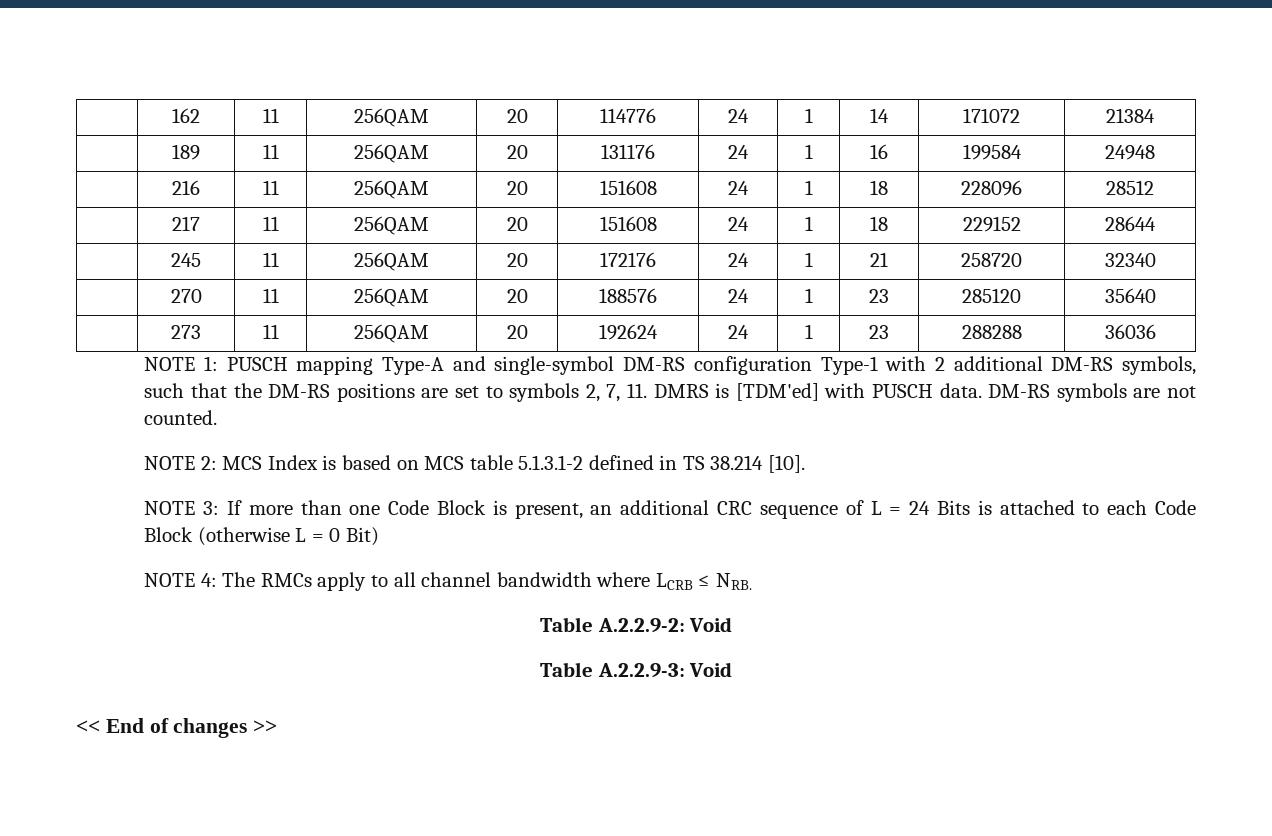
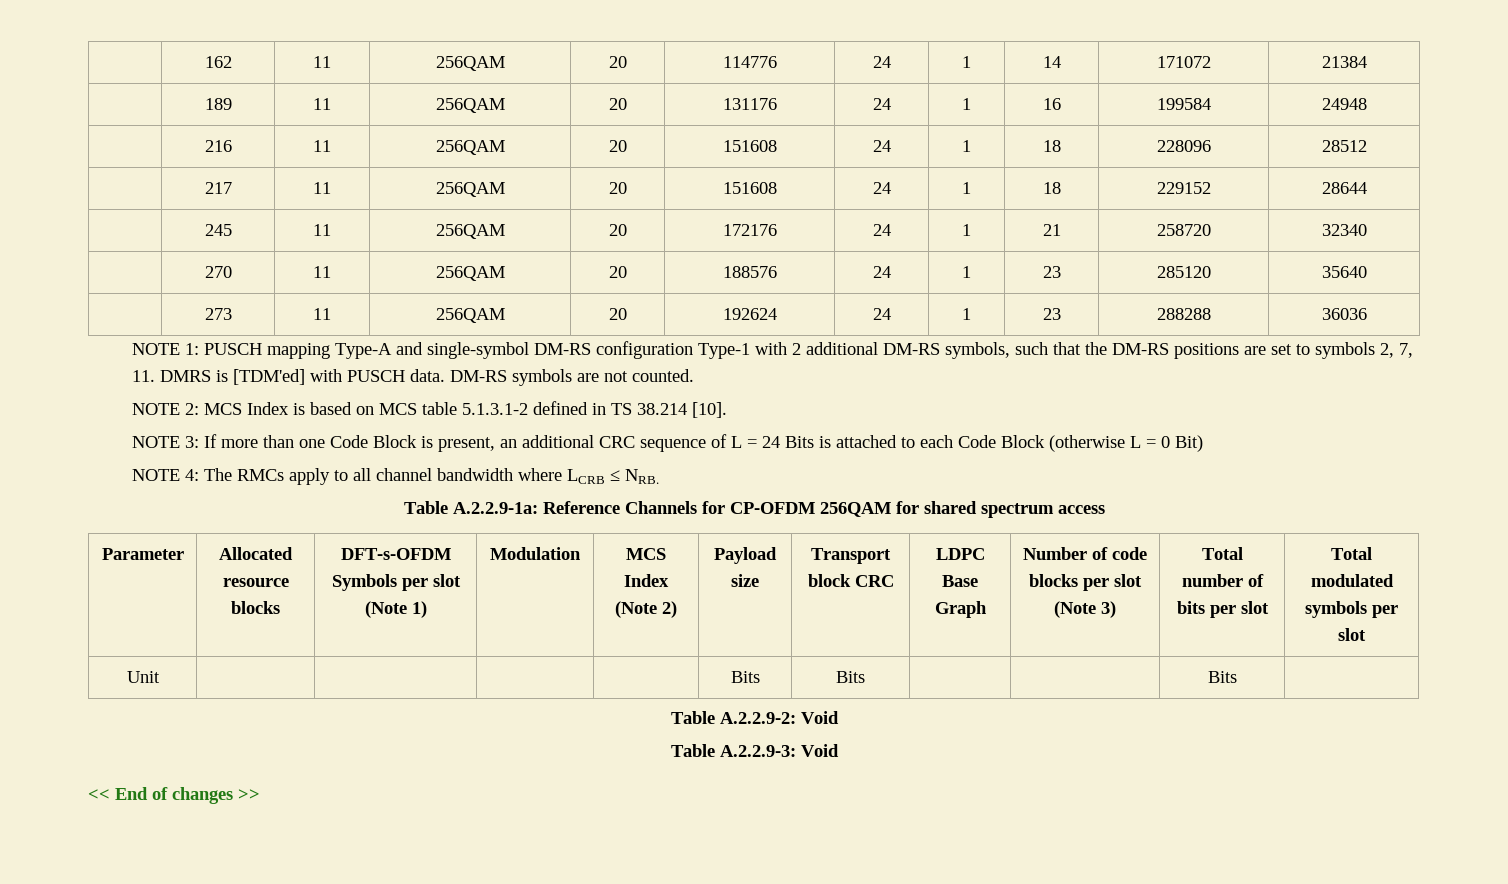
(752, 581) none -> [403,501,1105,518] [101,548,184,560] [219,547,293,560] [222,578,289,587] [231,601,280,614] [340,548,451,560] [331,574,461,591] [364,601,427,618] [490,547,581,560] [626,548,666,560] [624,574,669,587] [615,601,677,618] [714,547,777,564] [731,574,759,587] [811,548,891,564] [807,574,894,587] [935,548,985,560] [942,575,978,587] [934,601,987,618] [1023,547,1147,560] [1029,574,1142,591] [1054,601,1116,618] [1201,547,1243,560] [1181,574,1264,587] [1176,601,1269,618] [1331,547,1372,560] [1310,574,1394,587] [1305,601,1398,618] [1338,628,1366,641] [126,671,160,683] [730,671,760,683] [836,671,865,683] [1207,671,1237,683] // Table A.2.2.9-1a: Reference Channels for CP-OFDM 256QAM for shared spectrum access // Parameter | Allocated resource blocks | DFT-s-OFDM Symbols per slot (Note 1) | Modulation | MCS Index (Note 2) | Payload size | Transport block CRC | LDPC Base Graph | Number of code blocks per slot (Note 3) | Total number of bits per slot | Total modulated symbols per slot // Unit | | | | | Bits | Bits | | | Bits |

